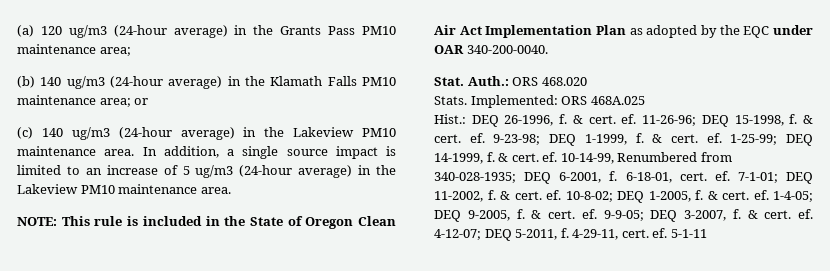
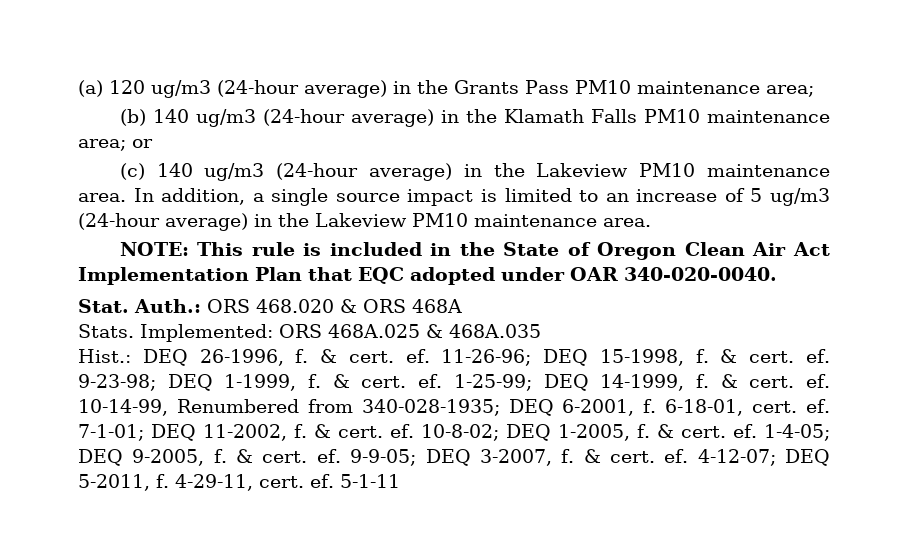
[629,25,770,38] as adopted by the EQC -> [308,267,495,285] that EQC adopted
[466,45,548,54] 340-200-0040. -> [624,267,777,281] 340-020-0040.
(587, 81) none -> [340,299,462,313] & ORS 468A
(645, 100) none -> [426,324,541,338] & 468A.035

